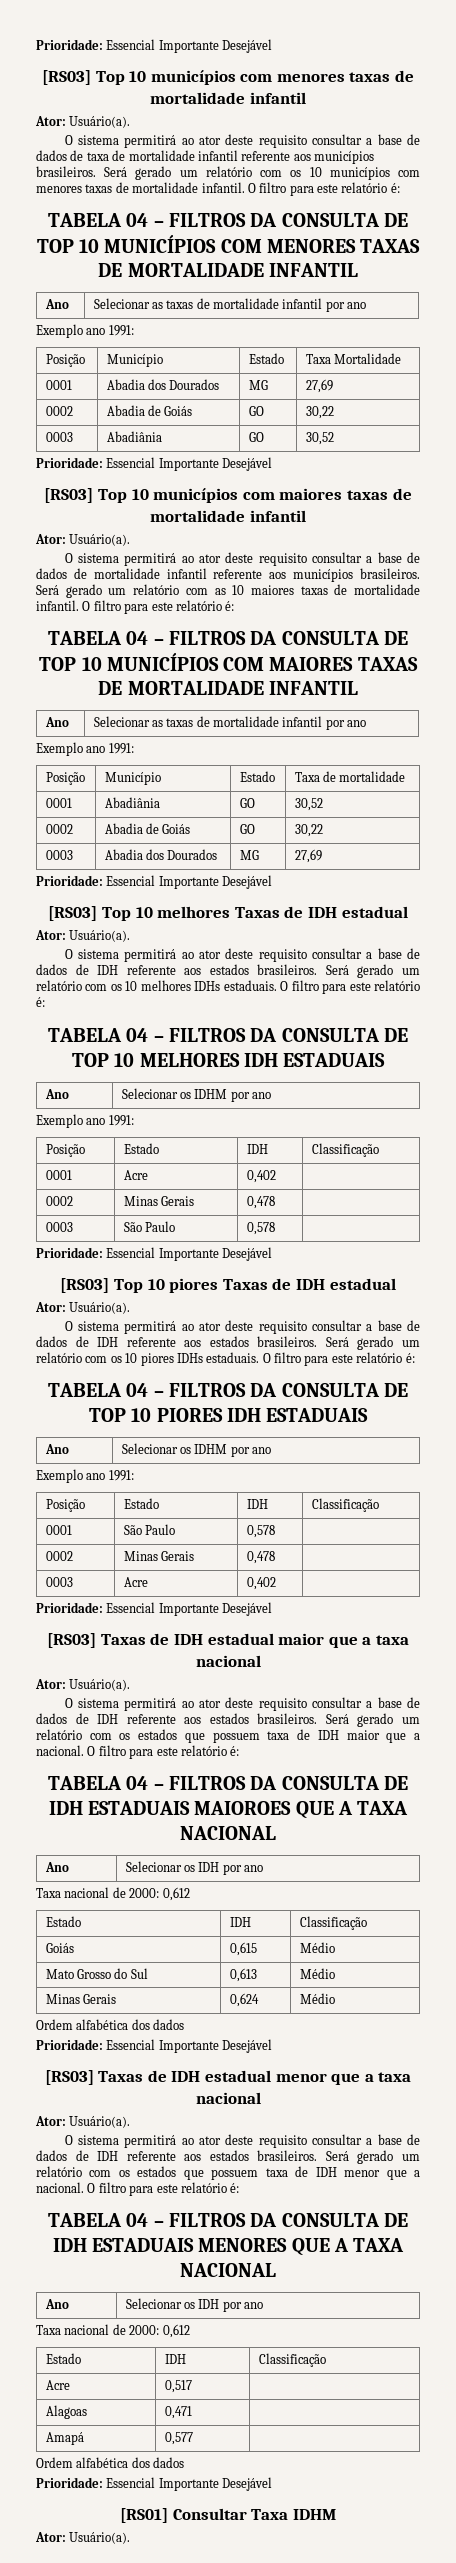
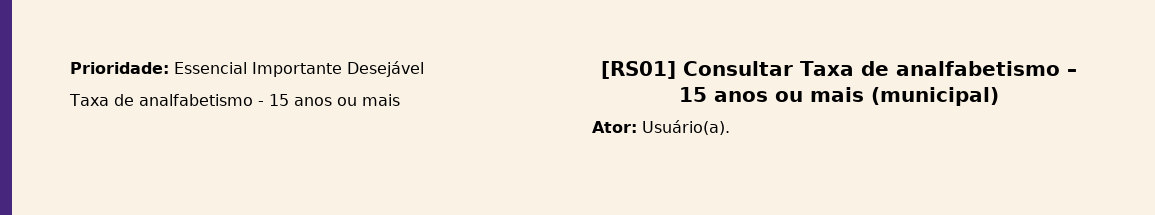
[36,39,273,53] [41,70,415,85] [150,92,306,104] [35,116,131,128] [64,134,420,148] [36,150,374,164] [36,166,421,180] [36,182,400,196] [48,213,408,227] [36,235,421,253] [98,263,358,277] [44,299,69,309] [93,298,367,312] [36,324,134,338] [45,354,85,367] [106,354,163,367] [248,353,284,364] [305,353,401,364] [45,380,72,390] [106,379,220,390] [248,380,268,390] [305,379,333,393] [45,406,73,416] [106,405,193,416] [248,406,264,416] [305,406,334,419] [45,432,73,442] [106,431,162,442] [248,432,264,442] [305,432,334,445] [36,457,273,471] [44,488,412,503] [150,510,306,522] [35,534,131,546] [64,552,420,566] [36,568,420,582] [36,584,420,598] [36,600,235,614] [48,631,408,645] [39,653,418,671] [98,681,358,695] [44,717,69,727] [93,716,367,730] [36,742,134,756] [45,772,85,785] [104,772,161,785] [239,771,275,782] [294,771,406,782] [45,798,72,808] [104,797,160,808] [239,798,255,808] [294,798,323,811] [45,824,73,834] [104,823,191,834] [239,824,255,834] [294,824,323,837] [45,850,73,860] [104,849,218,860] [239,850,259,860] [294,849,322,863] [36,875,273,889] [48,906,408,921] [35,930,131,942] [64,948,420,962] [36,964,420,978] [36,980,420,994] [36,997,45,1007] [48,1028,408,1042] [71,1053,386,1067] [44,1089,69,1099] [121,1088,272,1102] [36,1114,134,1128] [45,1144,85,1157] [123,1143,159,1154] [246,1144,268,1154] [311,1143,379,1157] [45,1170,72,1180] [123,1170,148,1180] [246,1170,276,1183] [45,1196,73,1206] [123,1196,194,1206] [246,1196,275,1209] [45,1222,73,1232] [123,1221,175,1232] [246,1222,275,1235] [36,1247,273,1261] [60,1278,396,1293] [35,1302,131,1314] [64,1320,420,1334] [36,1336,420,1350] [36,1352,415,1366] [48,1383,408,1397] [88,1408,369,1422] [44,1444,69,1454] [121,1443,272,1457] [36,1469,134,1483] [45,1499,85,1512] [123,1498,159,1509] [246,1499,268,1509] [311,1498,379,1512] [45,1525,72,1535] [123,1524,175,1535] [246,1525,275,1538] [45,1551,73,1561] [123,1551,194,1561] [246,1551,275,1564] [45,1577,73,1587] [123,1577,148,1587] [246,1577,276,1590] [36,1602,273,1616] [47,1633,409,1648] [195,1655,261,1667] [35,1679,131,1691] [64,1697,420,1711] [36,1713,420,1727] [36,1729,421,1743] [36,1745,240,1759] [48,1776,408,1790] [48,1801,409,1819] [180,1826,276,1840] [44,1862,69,1872] [125,1861,264,1875] [36,1887,190,1901] [45,1916,81,1927] [229,1917,251,1927] [299,1916,367,1930] [45,1943,74,1953] [229,1942,257,1956] [299,1942,335,1953] [45,1968,148,1979] [229,1968,257,1982] [299,1968,335,1979] [45,1994,116,2004] [229,1993,259,2007] [299,1993,335,2004] [36,2019,185,2030] [36,2039,273,2053] [44,2070,412,2085] [195,2092,261,2104] [35,2116,131,2128] [64,2134,420,2148] [36,2150,420,2164] [36,2166,420,2180] [36,2182,240,2196] [48,2213,408,2227] [52,2238,405,2256] [180,2263,276,2277] [44,2299,69,2309] [125,2298,264,2312] [36,2324,190,2338] [45,2353,81,2364] [164,2354,186,2364] [258,2353,326,2367] [45,2380,70,2390] [164,2380,192,2393] [45,2405,87,2419] [164,2406,192,2419] [45,2432,84,2445] [164,2432,193,2445] [36,2457,185,2468] [36,2477,273,2491] [120,2508,336,2523] Prioridade: Essencial Importante Desejável // [RS03] Top 10 municípios com menores taxas de mortalidade infantil // Ator: Usuário(a). // O sistema permitirá ao ator deste requisito consultar a base de dados de taxa de mortalidade infantil referente aos municípios brasileiros. Será gerado um relatório com os 10 municípios com menores taxas de mortalidade infantil. O filtro para este relatório é: // TABELA 04 – FILTROS DA CONSULTA DE TOP 10 MUNICÍPIOS COM MENORES TAXAS DE MORTALIDADE INFANTIL // Ano | Selecionar as taxas de mortalidade infantil por ano // Exemplo ano 1991: // Posição | Município | Estado | Taxa Mortalidade // 0001 | Abadia dos Dourados | MG | 27,69 // 0002 | Abadia de Goiás | GO | 30,22 // 0003 | Abadiânia | GO | 30,52 // Prioridade: Essencial Importante Desejável // [RS03] Top 10 municípios com maiores taxas de mortalidade infantil // Ator: Usuário(a). // O sistema permitirá ao ator deste requisito consultar a base de dados de mortalidade infantil referente aos municípios brasileiros. Será gerado um relatório com as 10 maiores taxas de mortalidade infantil. O filtro para este relatório é: // TABELA 04 – FILTROS DA CONSULTA DE TOP 10 MUNICÍPIOS COM MAIORES TAXAS DE MORTALIDADE INFANTIL // Ano | Selecionar as taxas de mortalidade infantil por ano // Exemplo ano 1991: // Posição | Município | Estado | Taxa de mortalidade // 0001 | Abadiânia | GO | 30,52 // 0002 | Abadia de Goiás | GO | 30,22 // 0003 | Abadia dos Dourados | MG | 27,69 // Prioridade: Essencial Importante Desejável // [RS03] Top 10 melhores Taxas de IDH estadual // Ator: Usuário(a). // O sistema permitirá ao ator deste requisito consultar a base de dados de IDH referente aos estados brasileiros. Será gerado um relatório com os 10 melhores IDHs estaduais. O filtro para este relatório é: // TABELA 04 – FILTROS DA CONSULTA DE TOP 10 MELHORES IDH ESTADUAIS // Ano | Selecionar os IDHM por ano // Exemplo ano 1991: // Posição | Estado | IDH | Classificação // 0001 | Acre | 0,402 | // 0002 | Minas Gerais | 0,478 | // 0003 | São Paulo | 0,578 | // Prioridade: Essencial Importante Desejável // [RS03] Top 10 piores Taxas de IDH estadual // Ator: Usuário(a). // O sistema permitirá ao ator deste requisito consultar a base de dados de IDH referente aos estados brasileiros. Será gerado um relatório com os 10 piores IDHs estaduais. O filtro para este relatório é: // TABELA 04 – FILTROS DA CONSULTA DE TOP 10 PIORES IDH ESTADUAIS // Ano | Selecionar os IDHM por ano // Exemplo ano 1991: // Posição | Estado | IDH | Classificação // 0001 | São Paulo | 0,578 | // 0002 | Minas Gerais | 0,478 | // 0003 | Acre | 0,402 | // Prioridade: Essencial Importante Desejável // [RS03] Taxas de IDH estadual maior que a taxa nacional // Ator: Usuário(a). // O sistema permitirá ao ator deste requisito consultar a base de dados de IDH referente aos estados brasileiros. Será gerado um relatório com os estados que possuem taxa de IDH maior que a nacional. O filtro para este relatório é: // TABELA 04 – FILTROS DA CONSULTA DE IDH ESTADUAIS MAIOROES QUE A TAXA NACIONAL // Ano | Selecionar os IDH por ano // Taxa nacional de 2000: 0,612 // Estado | IDH | Classificação // Goiás | 0,615 | Médio // Mato Grosso do Sul | 0,613 | Médio // Minas Gerais | 0,624 | Médio // Ordem alfabética dos dados // Prioridade: Essencial Importante Desejável // [RS03] Taxas de IDH estadual menor que a taxa nacional // Ator: Usuário(a). // O sistema permitirá ao ator deste requisito consultar a base de dados de IDH referente aos estados brasileiros. Será gerado um relatório com os estados que possuem taxa de IDH menor que a nacional. O filtro para este relatório é: // TABELA 04 – FILTROS DA CONSULTA DE IDH ESTADUAIS MENORES QUE A TAXA NACIONAL // Ano | Selecionar os IDH por ano // Taxa nacional de 2000: 0,612 // Estado | IDH | Classificação // Acre | 0,517 | // Alagoas | 0,471 | // Amapá | 0,577 | // Ordem alfabética dos dados // Prioridade: Essencial Importante Desejável // [RS01] Consultar Taxa IDHM -> [70,61,424,77] [69,94,400,106] [600,61,1078,79] [679,87,999,106] Prioridade: Essencial Importante Desejável // Taxa de analfabetismo - 15 anos ou mais // [RS01] Consultar Taxa de analfabetismo – 15 anos ou mais (municipal)

